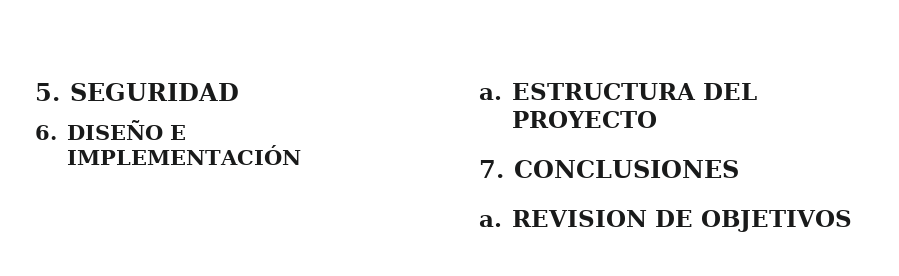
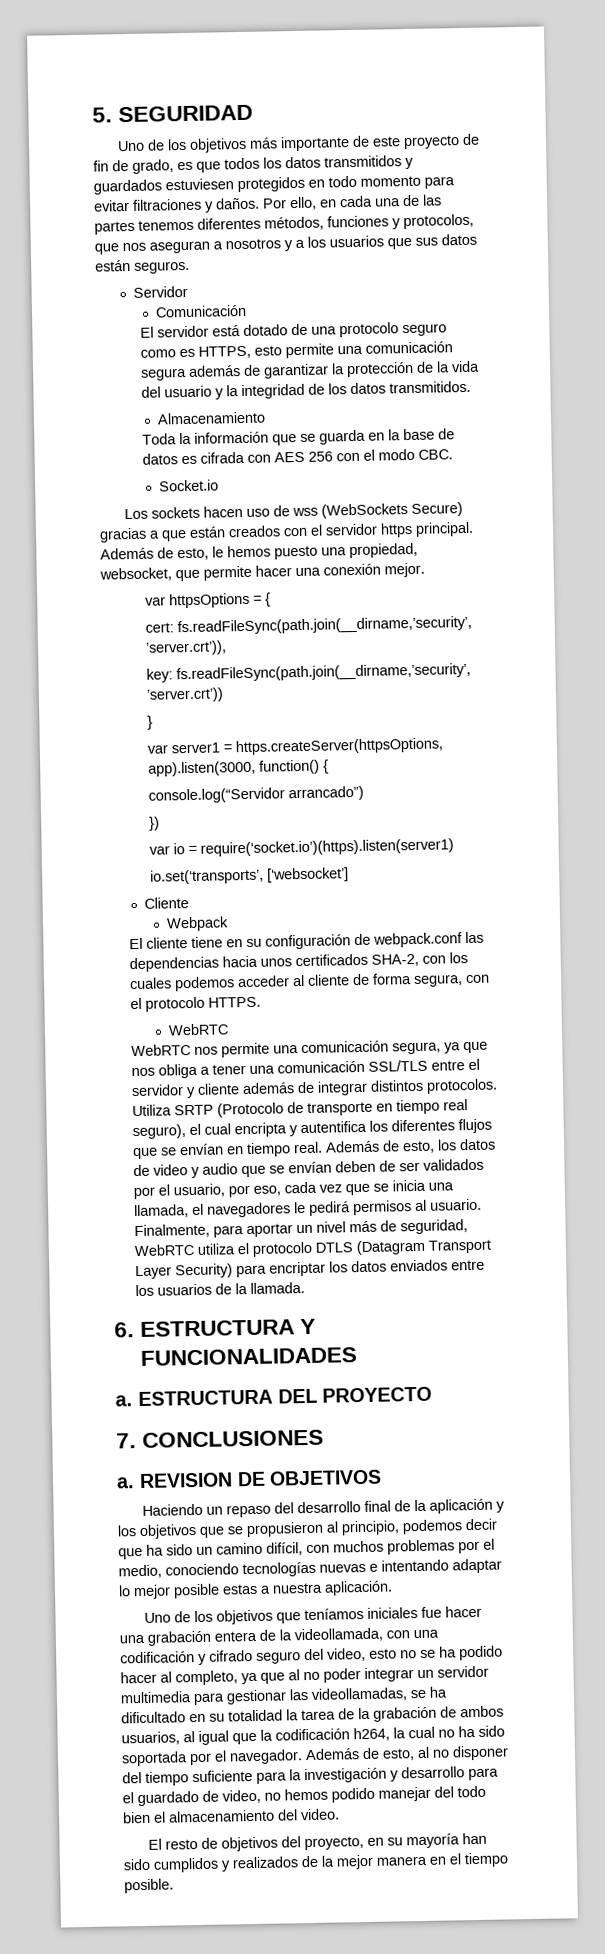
[35,120,187,140] [67,145,302,165] 6. DISEÑO E IMPLEMENTACIÓN -> [116,133,480,153] [93,155,414,174] [93,175,455,195] [94,194,442,213] [94,213,474,235] [94,233,477,255] [95,259,190,274] [133,285,189,298] [155,304,248,318] [140,322,448,338] [140,341,454,359] [141,360,481,381] [141,380,472,400] [157,411,267,425] [142,428,456,446] [142,448,454,465] [159,479,220,492] [123,502,463,520] [99,521,474,543] [100,542,418,561] [99,562,425,582] [145,592,272,609] [145,615,473,636] [145,640,228,656] [146,662,472,683] [146,687,225,703] [147,715,154,730] [147,737,444,756] [148,759,330,777] [148,785,365,804] [149,816,161,831] [149,838,455,857] [150,867,350,885] [144,897,190,909] [166,916,230,932] [129,931,485,950] [129,952,469,973] [129,973,491,992] [130,996,262,1012] [168,1023,230,1036] [131,1040,489,1058] [131,1058,481,1079] [131,1078,499,1099] [132,1099,469,1118] [132,1118,493,1140] [133,1138,497,1160] [133,1158,485,1179] [133,1179,455,1200] [134,1198,483,1219] [134,1219,469,1239] [134,1239,492,1257] [135,1259,486,1280] [135,1281,306,1297] [114,1318,317,1338] [140,1347,358,1366] Uno de los objetivos más importante de este proyecto de fin de grado, es que todos los datos transmitidos y guardados estuviesen protegidos en todo momento para evitar filtraciones y daños. Por ello, en cada una de las partes tenemos diferentes métodos, funciones y protocolos, que nos aseguran a nosotros y a los usuarios que sus datos están seguros. // Servidor // Comunicación // El servidor está dotado de una protocolo seguro como es HTTPS, esto permite una comunicación segura además de garantizar la protección de la vida del usuario y la integridad de los datos transmitidos. // Almacenamiento // Toda la información que se guarda en la base de datos es cifrada con AES 256 con el modo CBC. // Socket.io // Los sockets hacen uso de wss (WebSockets Secure) gracias a que están creados con el servidor https principal. Además de esto, le hemos puesto una propiedad, websocket, que permite hacer una conexión mejor. // var httpsOptions = { // cert: fs.readFileSync(path.join(__dirname,’security’, ’server.crt’)), // key: fs.readFileSync(path.join(__dirname,’security’, ’server.crt’)) // } // var server1 = https.createServer(httpsOptions, app).listen(3000, function() { // console.log(“Servidor arrancado”) // }) // var io = require(‘socket.io’)(https).listen(server1) // io.set(‘transports’, [‘websocket’] // Cliente // Webpack // El cliente tiene en su configuración de webpack.conf las dependencias hacia unos certificados SHA-2, con los cuales podemos acceder al cliente de forma segura, con el protocolo HTTPS. // WebRTC // WebRTC nos permite una comunicación segura, ya que nos obliga a tener una comunicación SSL/TLS entre el servidor y cliente además de integrar distintos protocolos. Utiliza SRTP (Protocolo de transporte en tiempo real seguro), el cual encripta y autentifica los diferentes flujos que se envían en tiempo real. Además de esto, los datos de video y audio que se envían deben de ser validados por el usuario, por eso, cada vez que se inicia una llamada, el navegadores le pedirá permisos al usuario. Finalmente, para aportar un nivel más de seguridad, WebRTC utiliza el protocolo DTLS (Datagram Transport Layer Security) para encriptar los datos enviados entre los usuarios de la llamada. // 6. ESTRUCTURA Y FUNCIONALIDADES
(853, 221) none -> [141,1498,505,1518] [117,1518,497,1540] [118,1538,495,1560] [118,1558,502,1579] [118,1580,393,1600] [143,1605,482,1625] [119,1627,439,1646] [120,1645,503,1665] [120,1665,489,1686] [120,1686,447,1706] [121,1705,504,1724] [121,1725,505,1746] [121,1745,509,1767] [122,1766,499,1786] [122,1785,486,1807] [122,1808,340,1824] [147,1832,487,1852] [123,1852,509,1873] [124,1878,174,1894] // Haciendo un repaso del desarrollo final de la aplicación y los objetivos que se propusieron al principio, podemos decir que ha sido un camino difícil, con muchos problemas por el medio, conociendo tecnologías nuevas e intentando adaptar lo mejor posible estas a nuestra aplicación. // Uno de los objetivos que teníamos iniciales fue hacer una grabación entera de la videollamada, con una codificación y cifrado seguro del video, esto no se ha podido hacer al completo, ya que al no poder integrar un servidor multimedia para gestionar las videollamadas, se ha dificultado en su totalidad la tarea de la grabación de ambos usuarios, al igual que la codificación h264, la cual no ha sido soportada por el navegador. Además de esto, al no disponer del tiempo suficiente para la investigación y desarrollo para el guardado de video, no hemos podido manejar del todo bien el almacenamiento del video. // El resto de objetivos del proyecto, en su mayoría han sido cumplidos y realizados de la mejor manera en el tiempo posible.

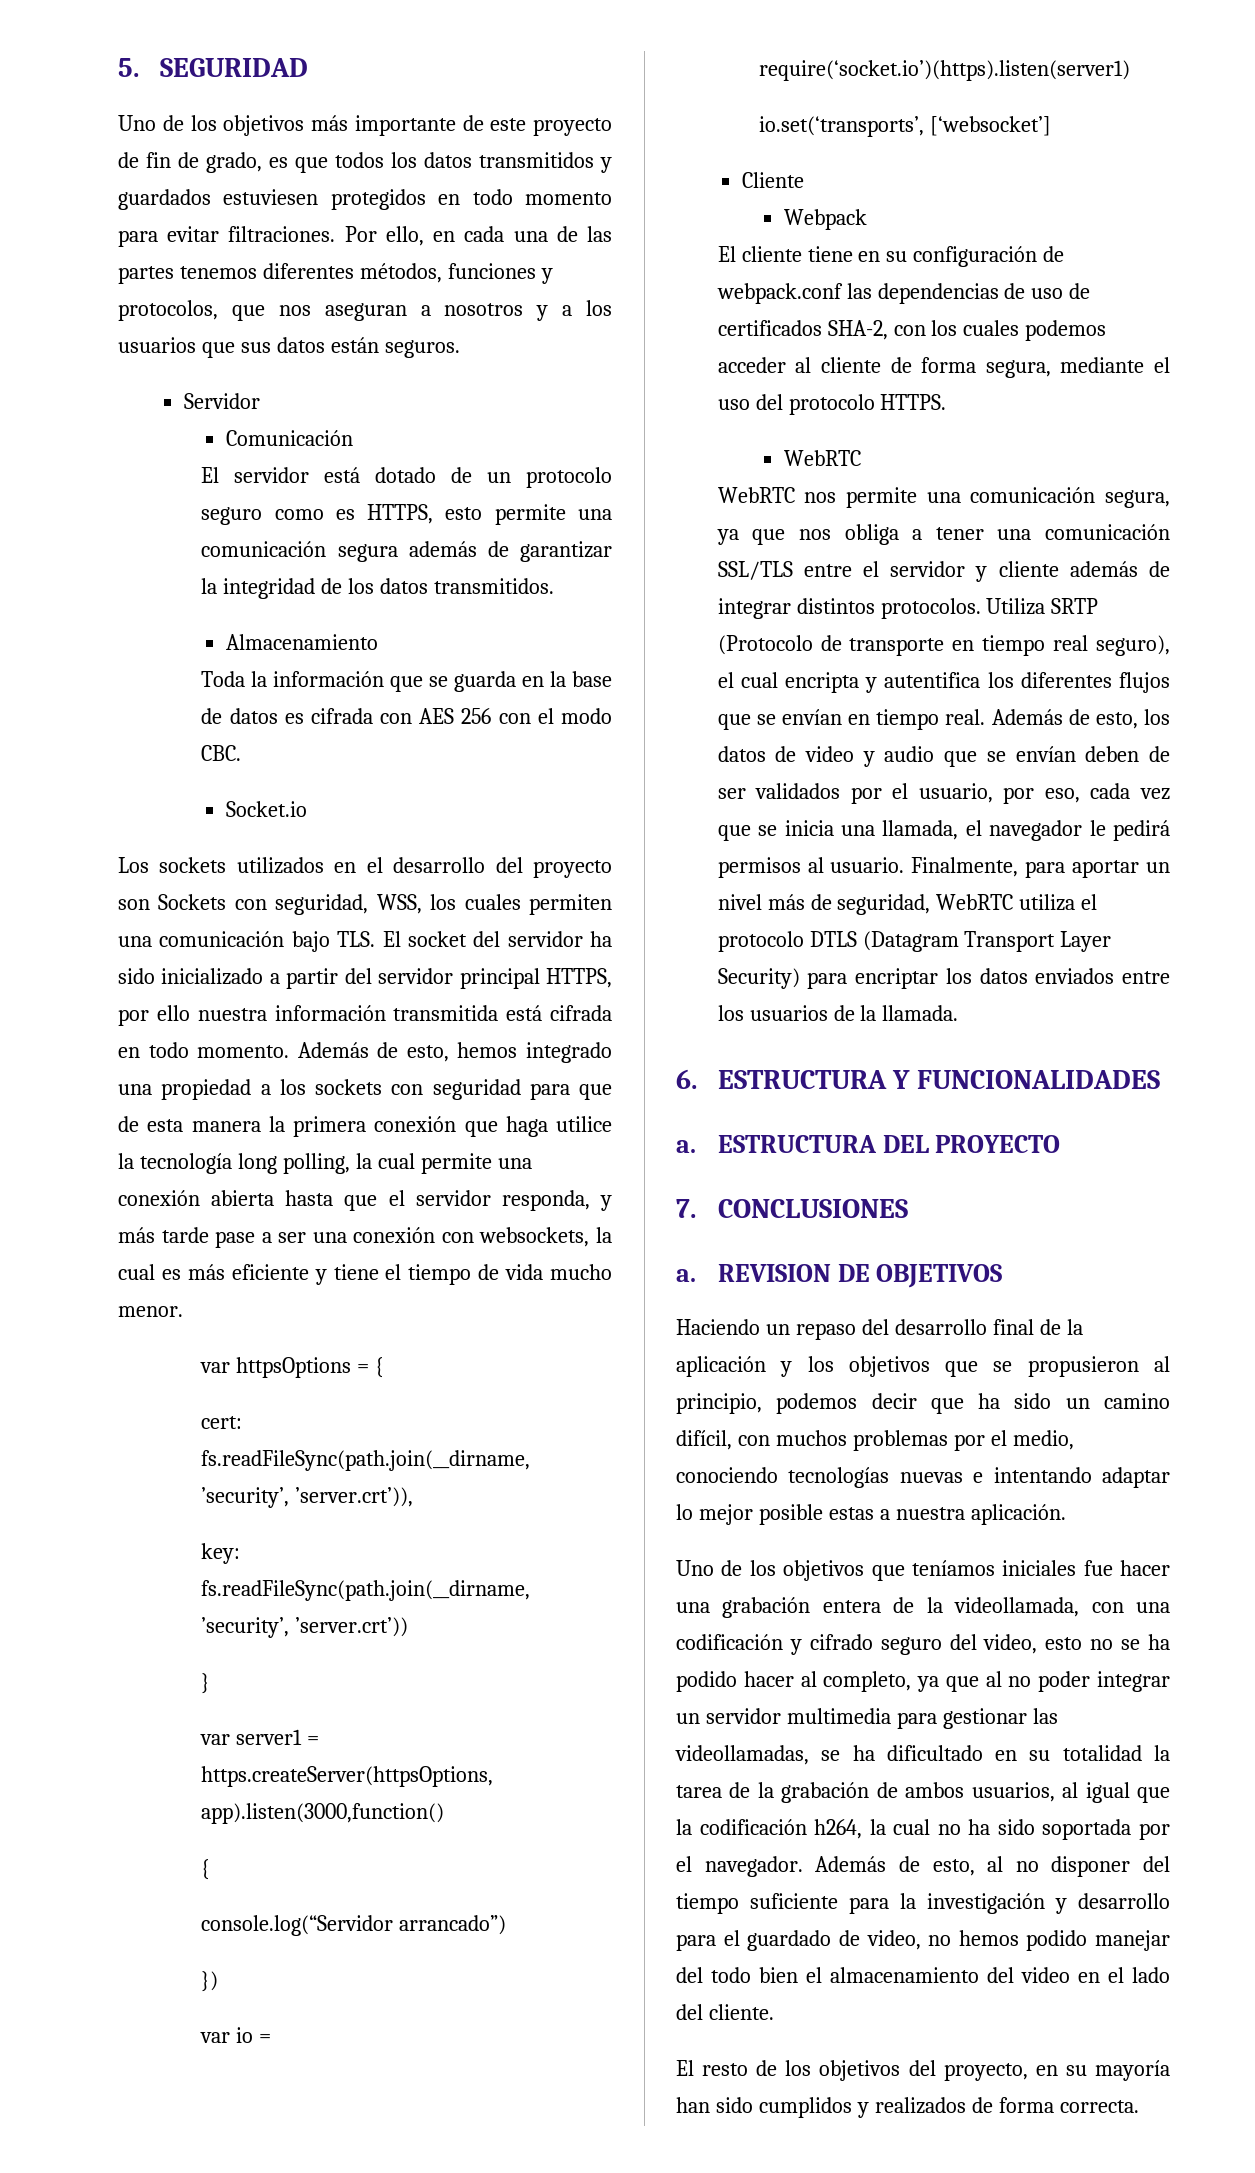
[133,197,260,213] filtraciones y daños. -> [228,226,336,242] filtraciones.
[311,326,338,335] una -> [487,472,512,483] un
[346,360,481,378] [141,385,240,400] protección de la vida del usuario y la -> (218, 586) none
[202,502,463,519] [99,521,474,543] [100,542,418,561] [99,562,425,582] hacen uso de wss (WebSockets Secure) gracias a que están creados con el servidor https principal. Además de esto, le hemos puesto una propiedad, websocket, que permite hacer una conexión mejor. -> [236,857,612,878] [118,894,612,915] [118,931,612,952] [118,968,613,989] [118,1005,612,1026] [118,1042,612,1063] [118,1079,612,1100] [118,1116,612,1137] [118,1153,532,1174] [118,1190,613,1211] [118,1227,612,1248] [118,1264,612,1285] [118,1306,183,1317] utilizados en el desarrollo del proyecto son Sockets con seguridad, WSS, los cuales permiten una comunicación bajo TLS. El socket del servidor ha sido inicializado a partir del servidor principal HTTPS, por ello nuestra información transmitida está cifrada en todo momento. Además de esto, hemos integrado una propiedad a los sockets con seguridad para que de esta manera la primera conexión que haga utilice la tecnología long polling, la cual permite una conexión abierta hasta que el servidor responda, y más tarde pase a ser una conexión con websockets, la cual es más eficiente y tiene el tiempo de vida mucho menor.
[148,759,321,777] app).listen(3000, function() -> [201,1803,445,1824] app).listen(3000,function() //
[222,955,293,968] hacia unos -> [1004,283,1091,299] de uso de
[465,974,491,984] [130,997,143,1010] con el -> [1060,357,1170,373] [717,394,783,410] mediante el uso del
[207,1202,292,1218] navegadores -> [989,820,1083,841] navegador
[300,1808,340,1821] video. -> [1021,1967,1170,1983] [676,2004,774,2020] video en el lado del cliente.
(218, 1843) none -> [785,2060,812,2076] los
[321,1852,509,1870] [124,1878,174,1894] la mejor manera en el tiempo posible. -> [998,2097,1139,2113] forma correcta.

